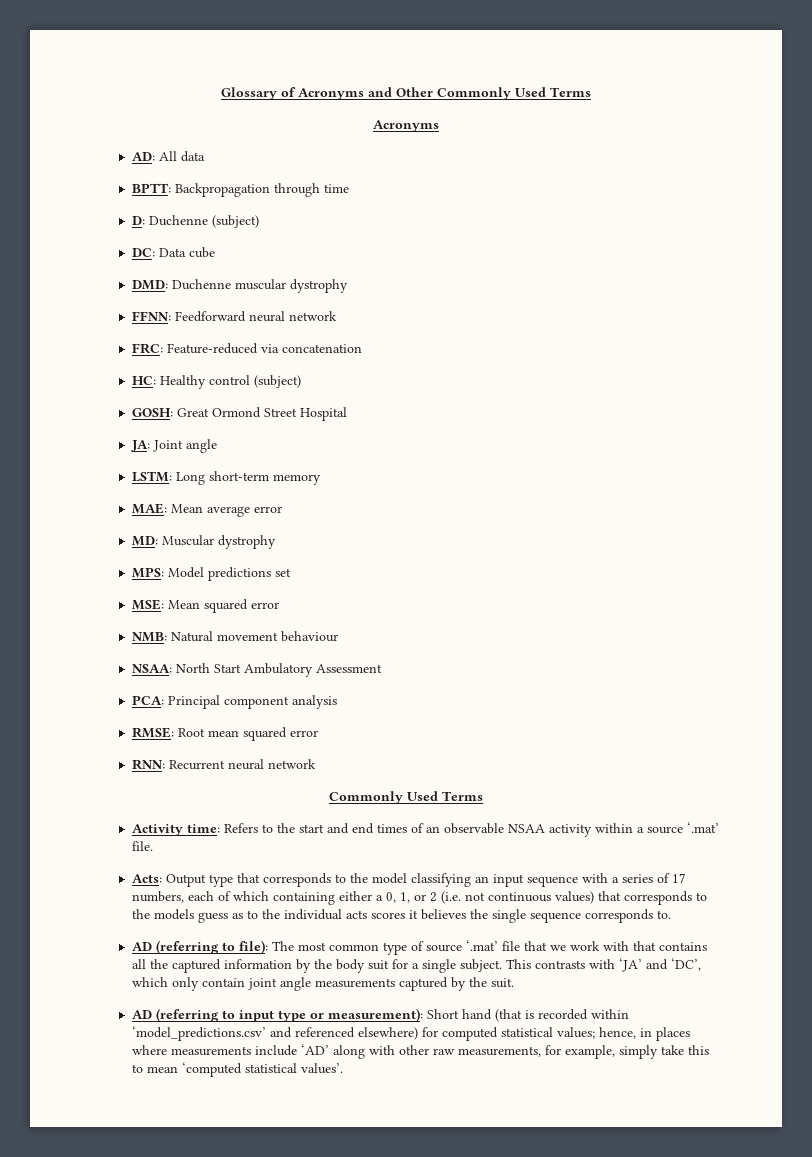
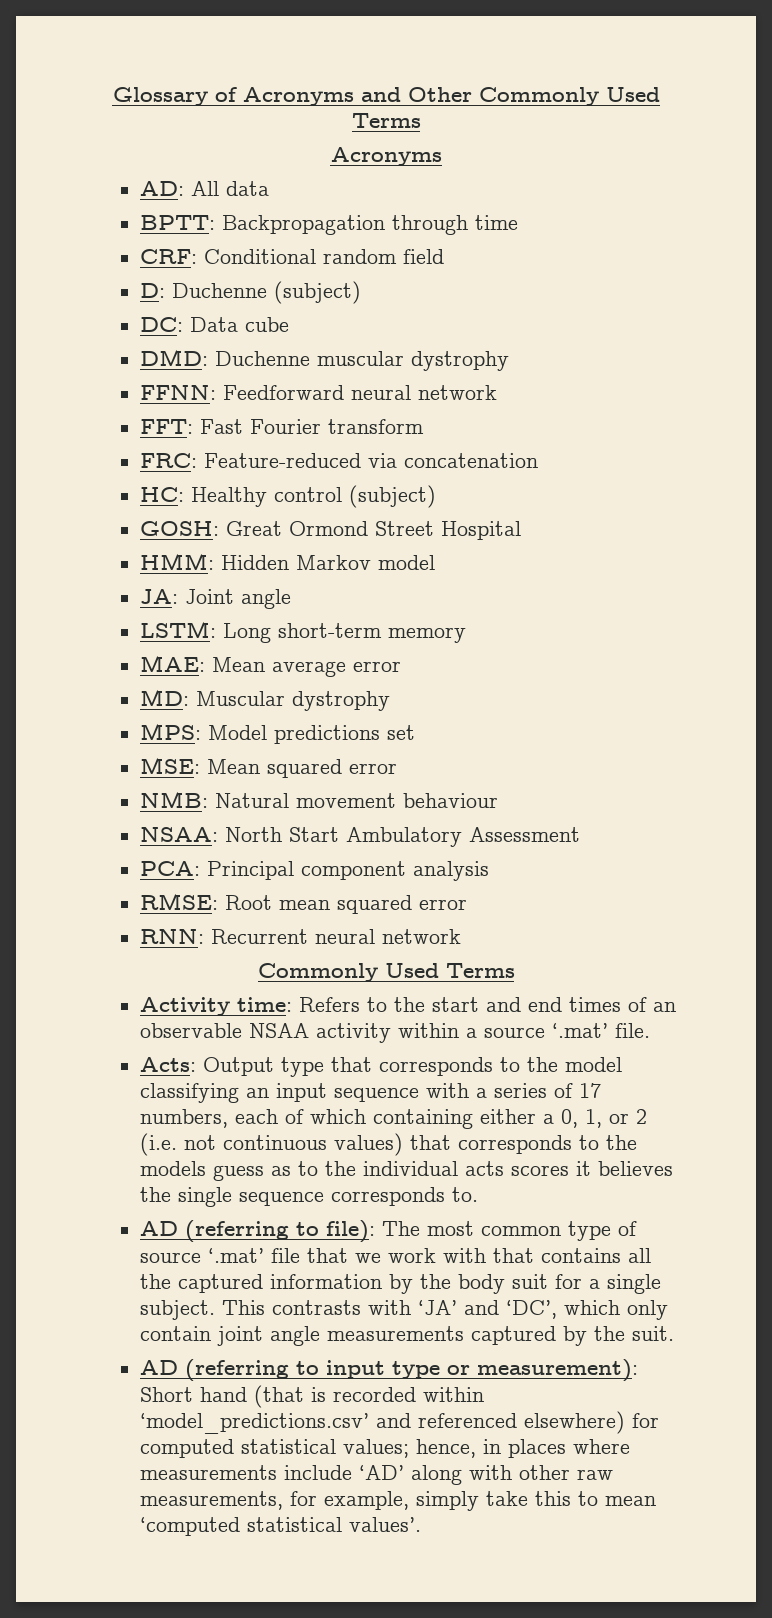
(349, 188) none -> [140,249,445,264] // CRF: Conditional random field
(337, 316) none -> [140,419,425,434] // FFT: Fast Fourier transform
(347, 414) none -> [140,553,436,570] // HMM: Hidden Markov model

